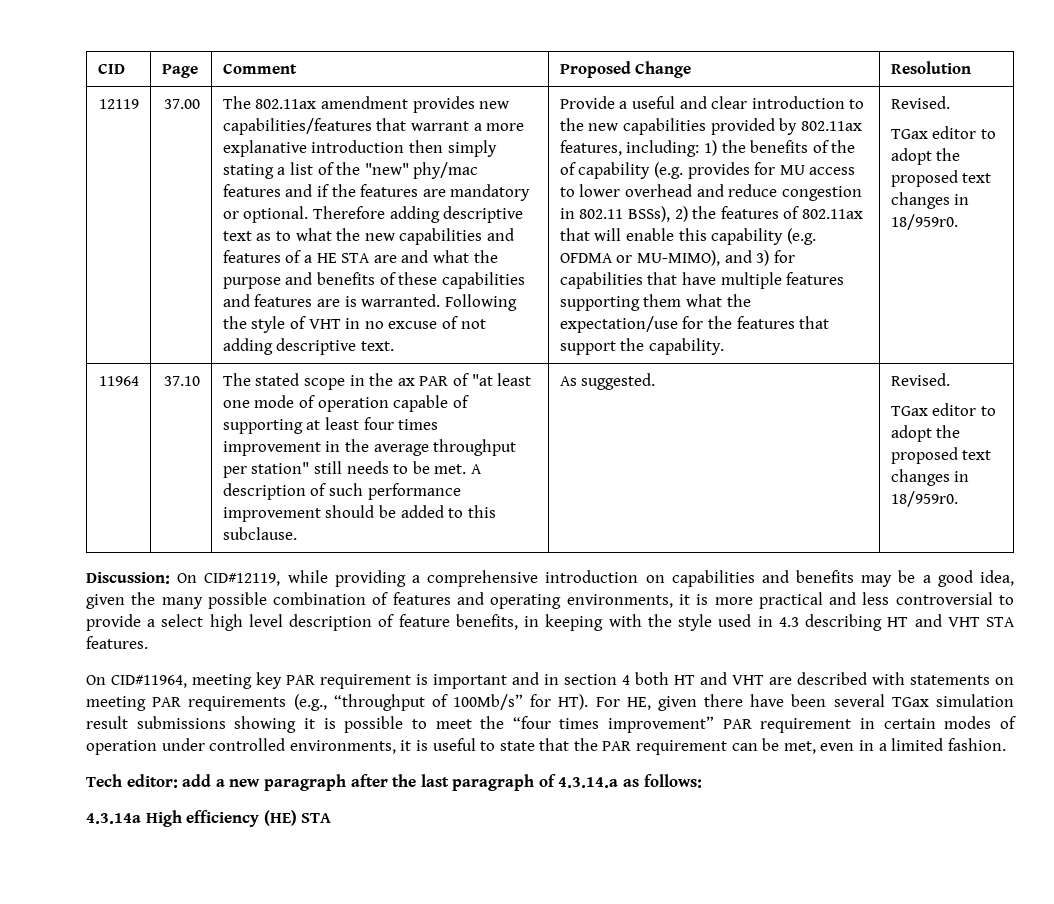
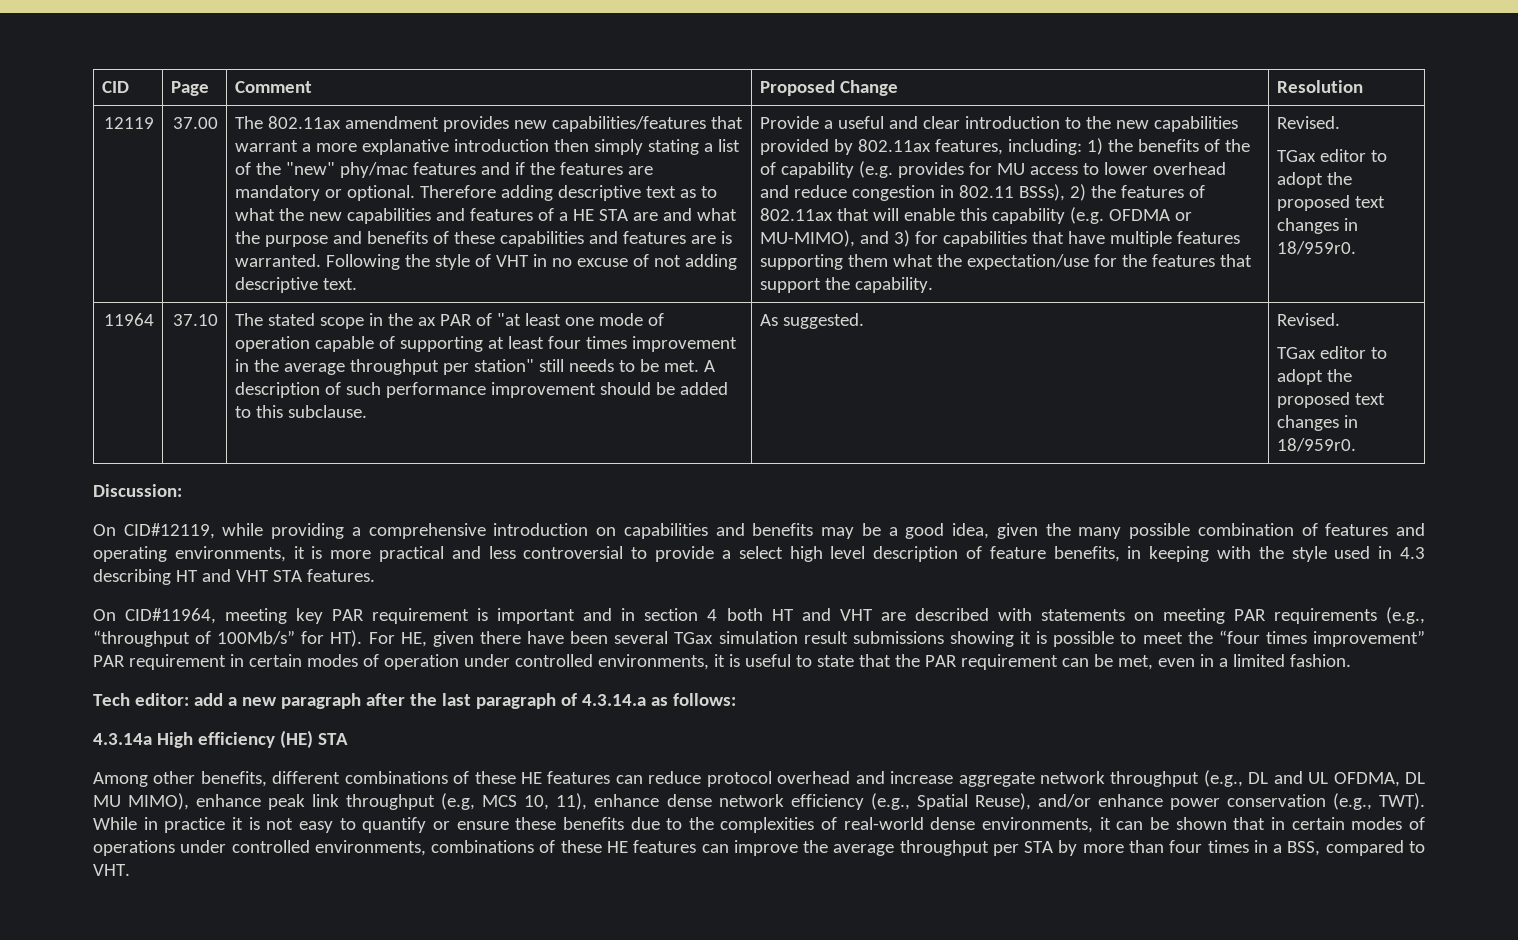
(170, 578) none -> (182, 490) //
(332, 818) none -> [93,770,1426,787] [93,793,1425,810] [93,817,1425,833] [93,840,1425,856] [93,864,130,876] // Among other benefits, different combinations of these HE features can reduce protocol overhead and increase aggregate network throughput (e.g., DL and UL OFDMA, DL MU MIMO), enhance peak link throughput (e.g, MCS 10, 11), enhance dense network efficiency (e.g., Spatial Reuse), and/or enhance power conservation (e.g., TWT). While in practice it is not easy to quantify or ensure these benefits due to the complexities of real-world dense environments, it can be shown that in certain modes of operations under controlled environments, combinations of these HE features can improve the average throughput per STA by more than four times in a BSS, compared to VHT.

